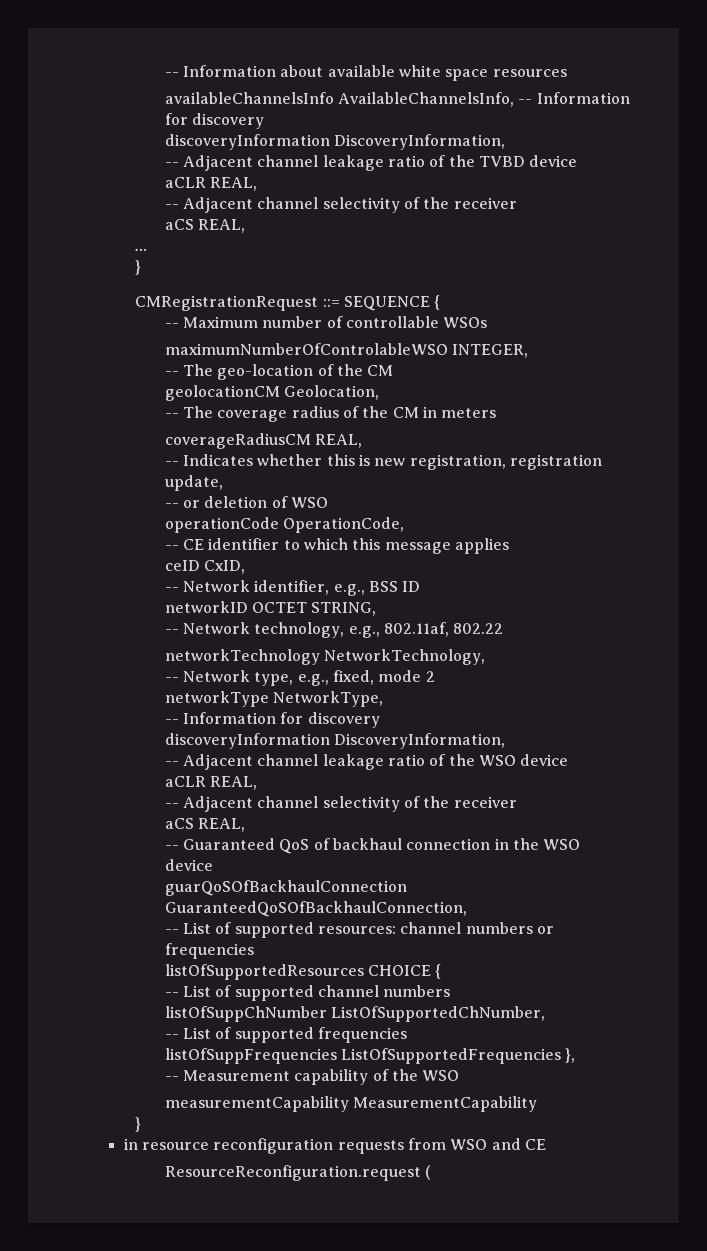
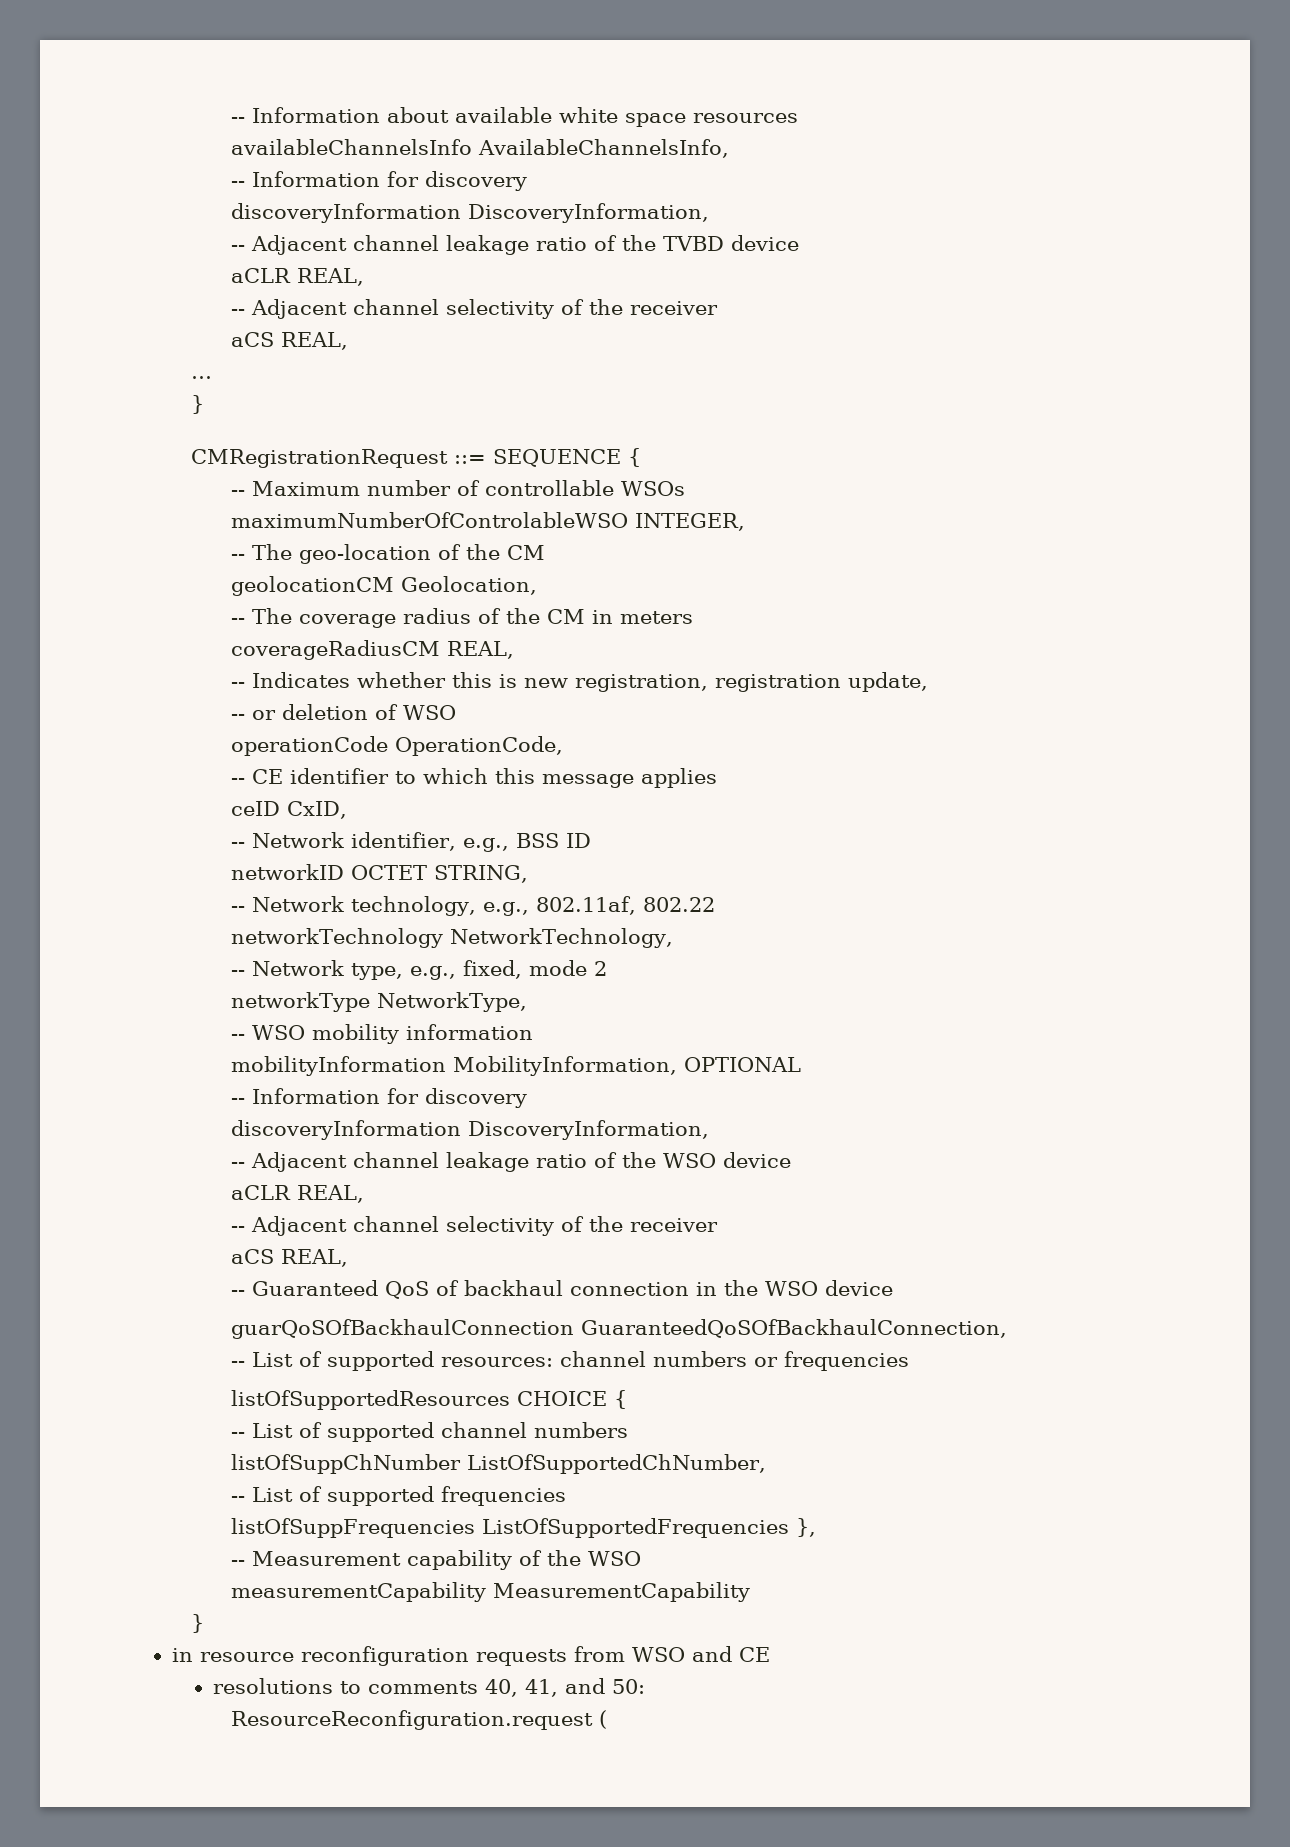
(514, 99) none -> (730, 148) //
(383, 699) none -> [231,1024,534,1044] [231,1056,802,1076] // -- WSO mobility information // mobilityInformation MobilityInformation, OPTIONAL
(547, 1144) none -> [213,1678,646,1697] // resolutions to comments 40, 41, and 50:

